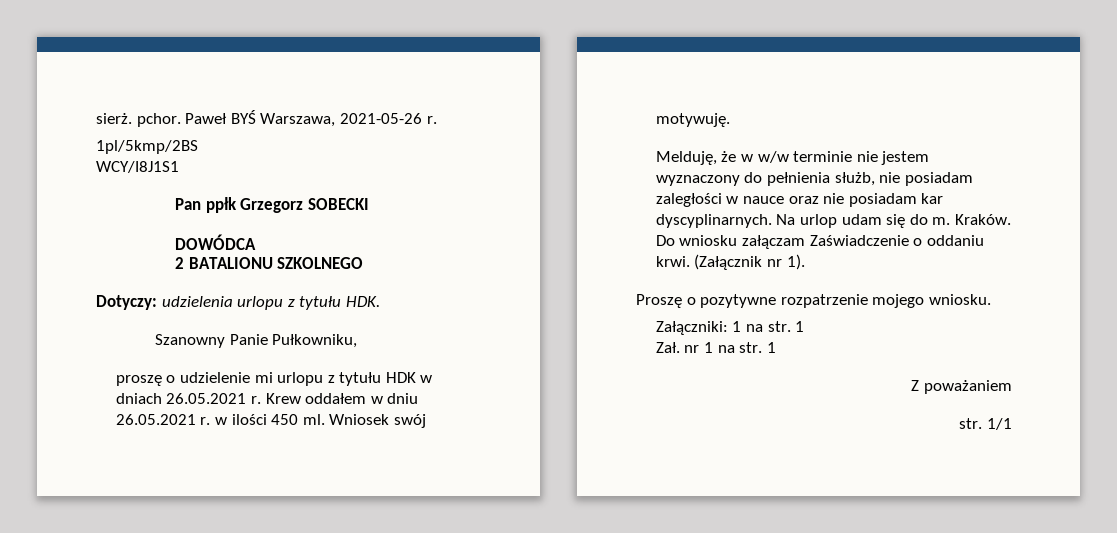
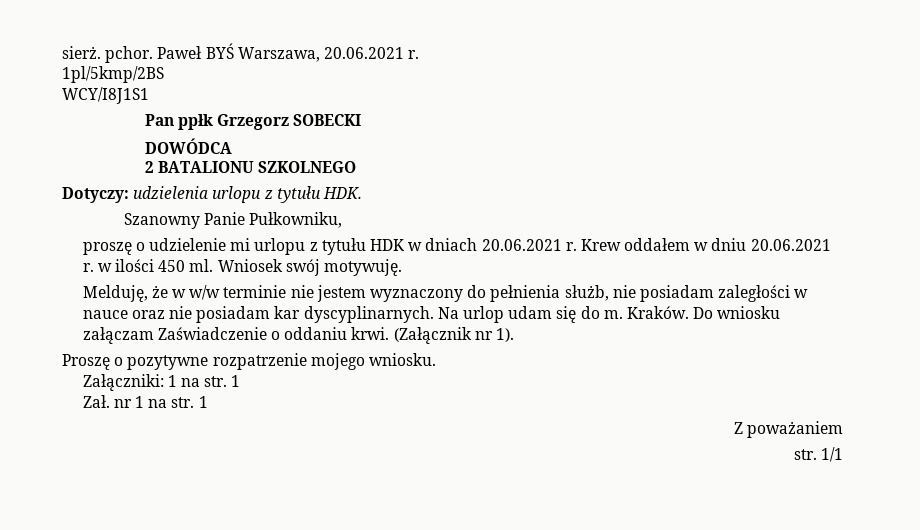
[339,113,422,124] 2021-05-26 -> [323,47,404,59] 20.06.2021
[166,393,247,404] 26.05.2021 -> [481,239,562,251] 20.06.2021
[115,414,196,425] 26.05.2021 -> [750,239,831,251] 20.06.2021

